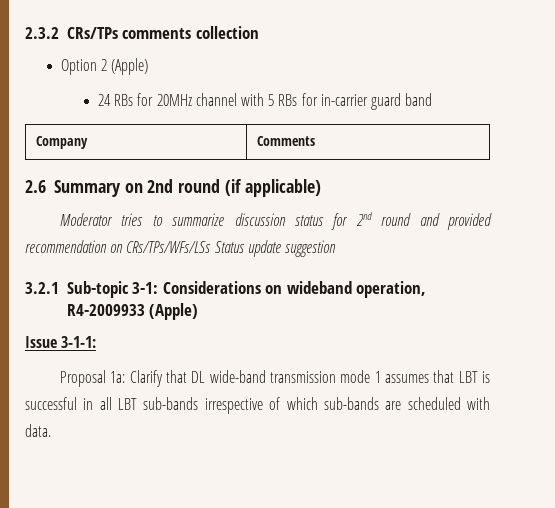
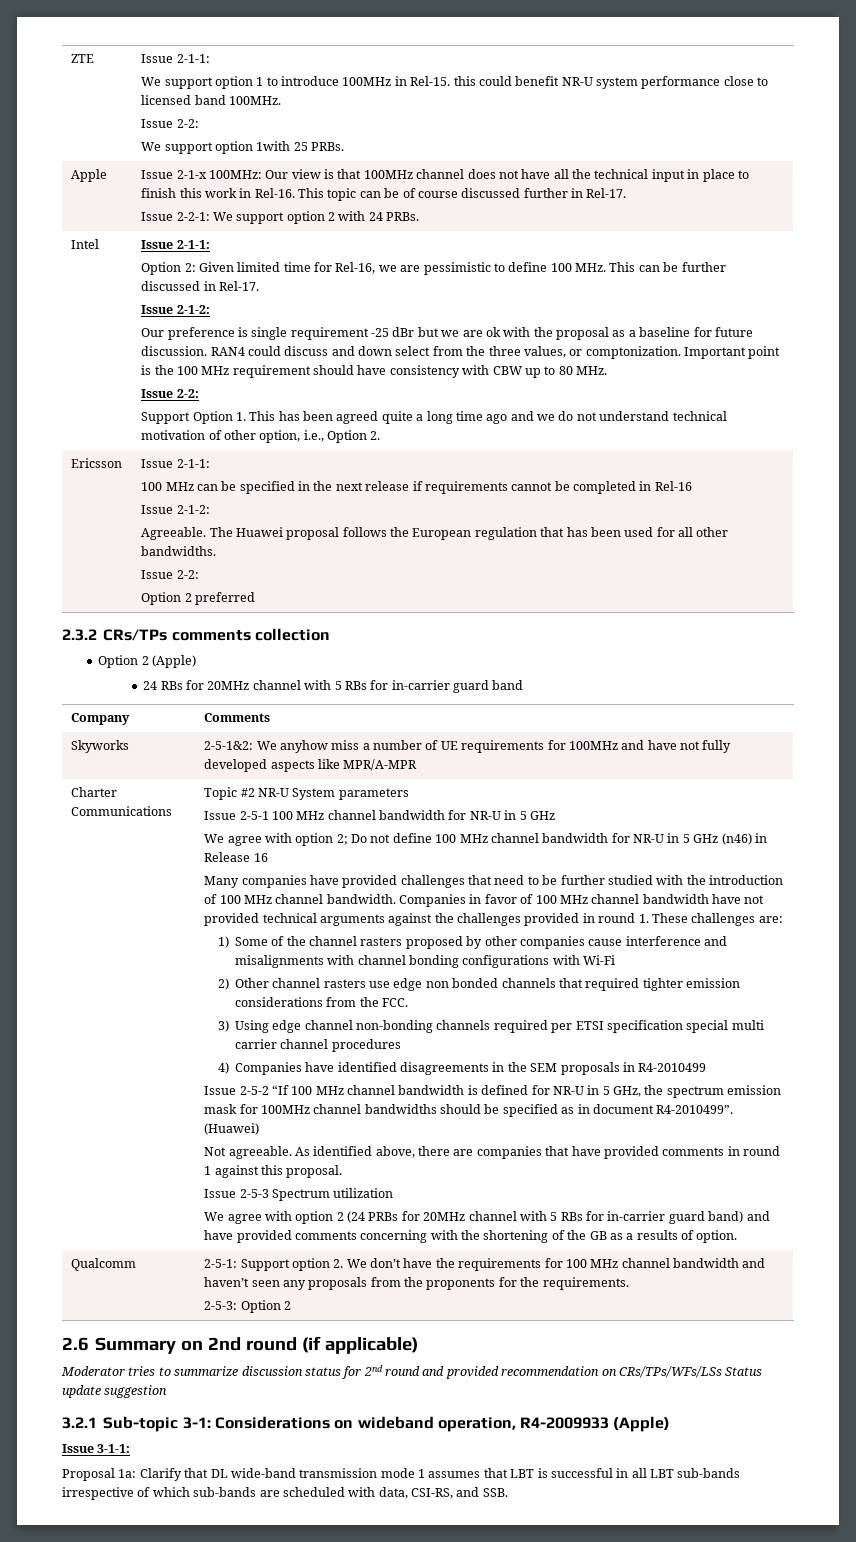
(25, 33) none -> [71,54,95,63] [141,54,210,63] [141,76,769,89] [141,95,281,105] [141,119,199,128] [141,141,345,154] [71,169,108,182] [141,169,749,182] [141,188,627,201] [141,211,420,224] [71,239,100,249] [141,240,210,249] [141,262,726,275] [141,281,259,291] [141,305,210,314] [141,327,753,340] [141,346,781,359] [141,365,608,378] [141,389,199,398] [141,411,727,424] [141,430,381,443] [71,458,123,468] [141,459,210,468] [141,481,692,494] [141,505,210,514] [141,527,729,540] [141,546,217,556] [141,570,199,579] [141,592,255,605] ZTE | Issue 2-1-1: // We support option 1 to introduce 100MHz in Rel-15. this could benefit NR-U system performance close to licensed band 100MHz. // Issue 2-2: // We support option 1with 25 PRBs. // Apple | Issue 2-1-x 100MHz: Our view is that 100MHz channel does not have all the technical input in place to finish this work in Rel-16. This topic can be of course discussed further in Rel-17. // Issue 2-2-1: We support option 2 with 24 PRBs. // Intel | Issue 2-1-1: // Option 2: Given limited time for Rel-16, we are pessimistic to define 100 MHz. This can be further discussed in Rel-17. // Issue 2-1-2: // Our preference is single requirement -25 dBr but we are ok with the proposal as a baseline for future discussion. RAN4 could discuss and down select from the three values, or comptonization. Important point is the 100 MHz requirement should have consistency with CBW up to 80 MHz. // Issue 2-2: // Support Option 1. This has been agreed quite a long time ago and we do not understand technical motivation of other option, i.e., Option 2. // Ericsson | Issue 2-1-1: // 100 MHz can be specified in the next release if requirements cannot be completed in Rel-16 // Issue 2-1-2: // Agreeable. The Huawei proposal follows the European regulation that has been used for all other bandwidths. // Issue 2-2: // Option 2 preferred //
(315, 141) none -> [71,740,130,753] [204,740,732,753] [204,759,418,772] [71,787,118,797] [71,806,173,816] [204,787,409,800] [204,810,555,820] [204,833,767,846] [204,852,268,862] [204,875,784,888] [204,894,765,907] [204,913,783,926] [217,936,728,949] [234,955,616,968] [217,978,741,991] [234,997,409,1007] [217,1020,764,1033] [234,1039,401,1052] [217,1062,707,1075] [204,1085,782,1098] [204,1104,734,1117] [204,1123,260,1135] [204,1146,781,1159] [204,1165,343,1178] [204,1188,394,1201] [204,1211,770,1224] [204,1230,738,1243] [71,1258,137,1271] [204,1258,766,1271] [204,1277,629,1290] [204,1300,291,1313] // Skyworks | 2-5-1&2: We anyhow miss a number of UE requirements for 100MHz and have not fully developed aspects like MPR/A-MPR // Charter Communications | Topic #2 NR-U System parameters // Issue 2-5-1 100 MHz channel bandwidth for NR-U in 5 GHz // We agree with option 2; Do not define 100 MHz channel bandwidth for NR-U in 5 GHz (n46) in Release 16 // Many companies have provided challenges that need to be further studied with the introduction of 100 MHz channel bandwidth. Companies in favor of 100 MHz channel bandwidth have not provided technical arguments against the challenges provided in round 1. These challenges are: // 1) Some of the channel rasters proposed by other companies cause interference and misalignments with channel bonding configurations with Wi-Fi // 2) Other channel rasters use edge non bonded channels that required tighter emission considerations from the FCC. // 3) Using edge channel non-bonding channels required per ETSI specification special multi carrier channel procedures // 4) Companies have identified disagreements in the SEM proposals in R4-2010499 // Issue 2-5-2 “If 100 MHz channel bandwidth is defined for NR-U in 5 GHz, the spectrum emission mask for 100MHz channel bandwidths should be specified as in document R4-2010499”. (Huawei) // Not agreeable. As identified above, there are companies that have provided comments in round 1 against this proposal. // Issue 2-5-3 Spectrum utilization // We agree with option 2 (24 PRBs for 20MHz channel with 5 RBs for in-carrier guard band) and have provided comments concerning with the shortening of the GB as a results of option. // Qualcomm | 2-5-1: Support option 2. We don’t have the requirements for 100 MHz channel bandwidth and haven’t seen any proposals from the proponents for the requirements. // 2-5-3: Option 2
[25,424,51,437] data. -> [378,1487,508,1499] data, CSI-RS, and SSB.

